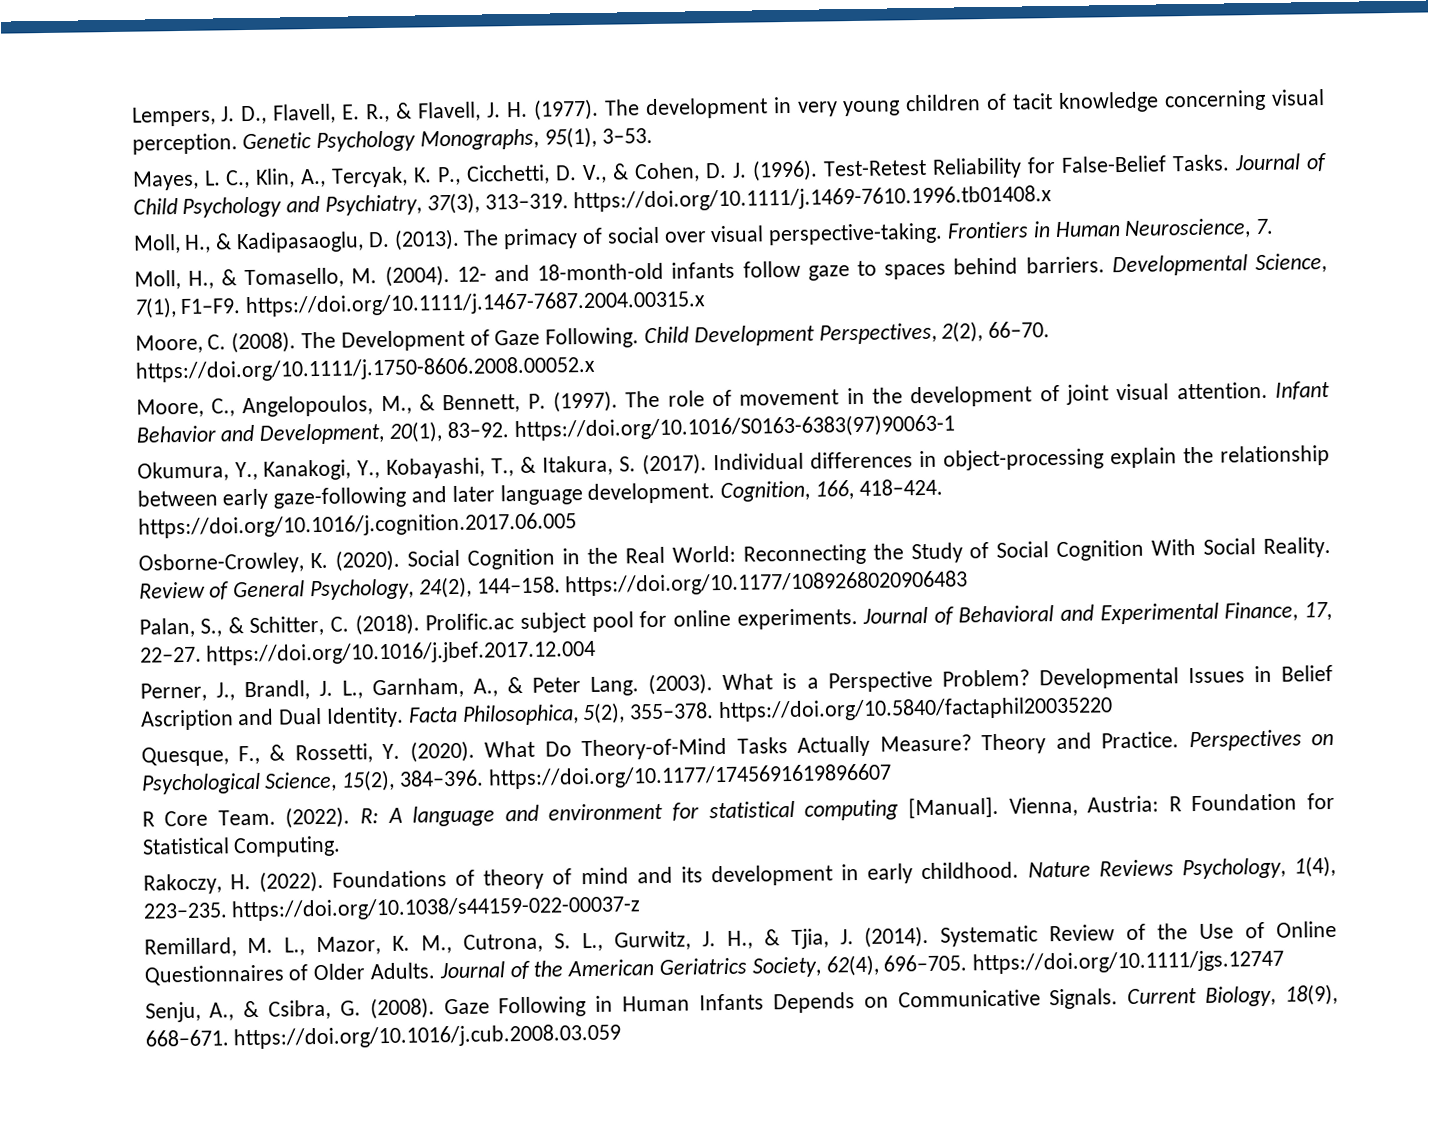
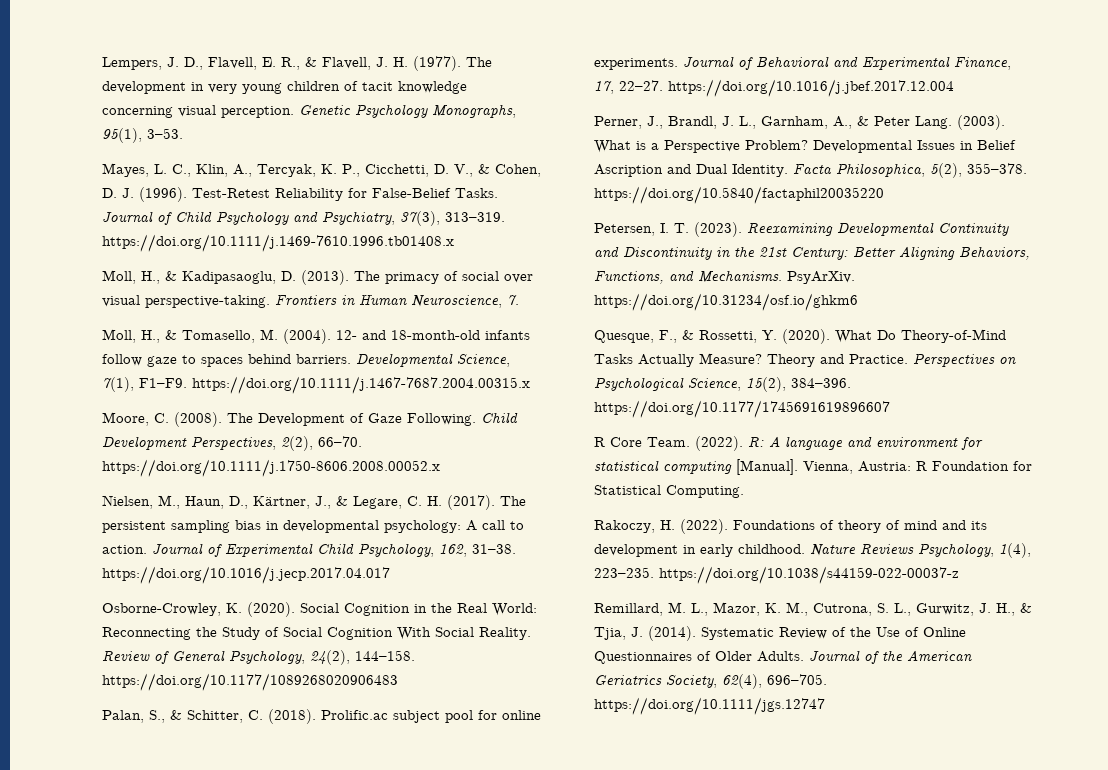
[135,380,1330,418] [135,413,955,445] [136,444,1330,482] [136,478,943,510] [137,512,577,539] Moore, C., Angelopoulos, M., & Bennett, P. (1997). The role of movement in the development of joint visual attention. Infant Behavior and Development, 20(1), 83–92. https://doi.org/10.1016/S0163-6383(97)90063-1 // Okumura, Y., Kanakogi, Y., Kobayashi, T., & Itakura, S. (2017). Individual differences in object-processing explain the relationship between early gaze-following and later language development. Cognition, 166, 418–424. https://doi.org/10.1016/j.cognition.2017.06.005 -> [101,495,526,510] [101,520,524,533] [101,543,516,557] [101,566,390,584] Nielsen, M., Haun, D., Kärtner, J., & Legare, C. H. (2017). The persistent sampling bias in developmental psychology: A call to action. Journal of Experimental Child Psychology, 162, 31–38. https://doi.org/10.1016/j.jecp.2017.04.017
(1113, 709) none -> [593,222,1009,237] [593,246,1030,260] [593,270,855,284] [593,293,858,311] // Petersen, I. T. (2023). Reexamining Developmental Continuity and Discontinuity in the 21st Century: Better Aligning Behaviors, Functions, and Mechanisms. PsyArXiv. https://doi.org/10.31234/osf.io/ghkm6
[144,983,1338,1023] [144,1023,622,1050] // Senju, A., & Csibra, G. (2008). Gaze Following in Human Infants Depends on Communicative Signals. Current Biology, 18(9), 668–671. https://doi.org/10.1016/j.cub.2008.03.059 -> (825, 706) none

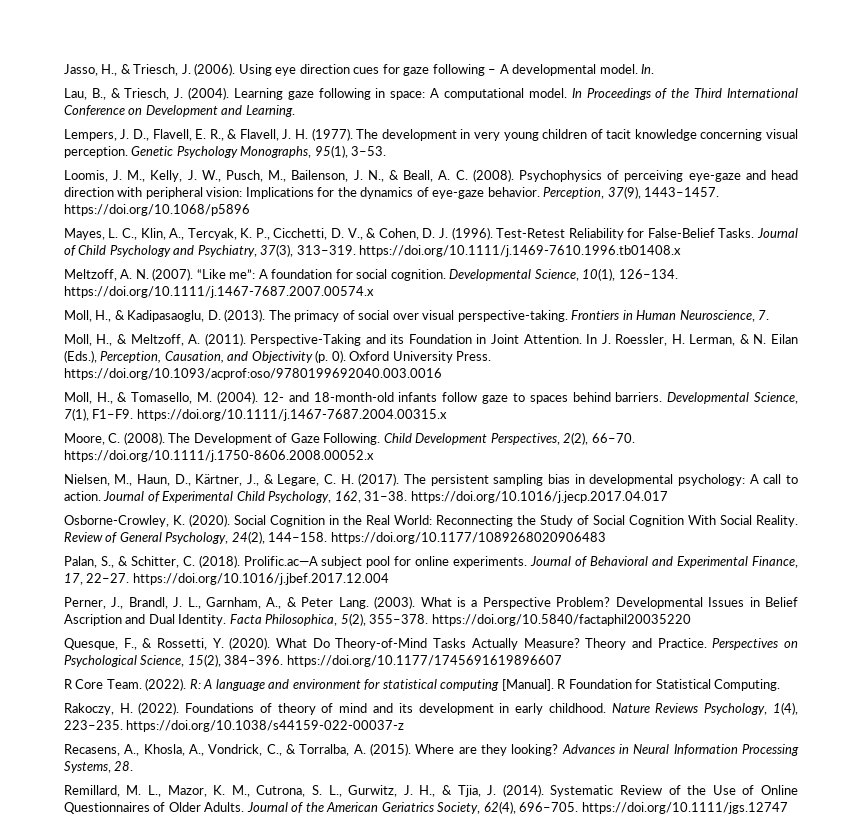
(101, 63) none -> [63,63,655,76] [63,87,799,100] [63,105,295,117] Jasso, H., & Triesch, J. (2006). Using eye direction cues for gaze following – A developmental model. In. // Lau, B., & Triesch, J. (2004). Learning gaze following in space: A computational model. In Proceedings of the Third International Conference on Development and Learning. //
(183, 133) none -> [63,169,799,182] [63,186,720,199] [63,204,250,216] // Loomis, J. M., Kelly, J. W., Pusch, M., Bailenson, J. N., & Beall, A. C. (2008). Psychophysics of perceiving eye-gaze and head direction with peripheral vision: Implications for the dynamics of eye-gaze behavior. Perception, 37(9), 1443–1457. https://doi.org/10.1068/p5896
(454, 243) none -> [63,268,678,281] [63,286,374,298] // Meltzoff, A. N. (2007). “Like me”: A foundation for social cognition. Developmental Science, 10(1), 126–134. https://doi.org/10.1111/j.1467-7687.2007.00574.x
(519, 300) none -> [63,333,799,346] [63,350,492,363] [63,368,442,380] // Moll, H., & Meltzoff, A. (2011). Perspective-Taking and its Foundation in Joint Attention. In J. Roessler, H. Lerman, & N. Eilan (Eds.), Perception, Causation, and Objectivity (p. 0). Oxford University Press. https://doi.org/10.1093/acprof:oso/9780199692040.003.0016
[320,710,388,720] Prolific.ac -> [243,556,318,566] Prolific.ac—A
[593,222,1009,237] [593,246,1030,260] [593,270,855,284] [593,293,858,311] // Petersen, I. T. (2023). Reexamining Developmental Continuity and Discontinuity in the 21st Century: Better Aligning Behaviors, Functions, and Mechanisms. PsyArXiv. https://doi.org/10.31234/osf.io/ghkm6 -> (691, 620) none
[802,461,911,474] Vienna, Austria: -> (554, 685) none
(959, 575) none -> [63,743,800,756] [63,761,134,773] // Recasens, A., Khosla, A., Vondrick, C., & Torralba, A. (2015). Where are they looking? Advances in Neural Information Processing Systems, 28.

